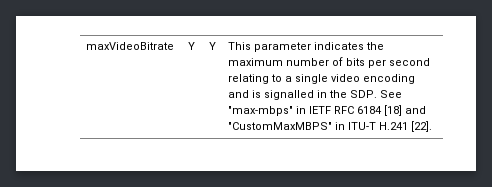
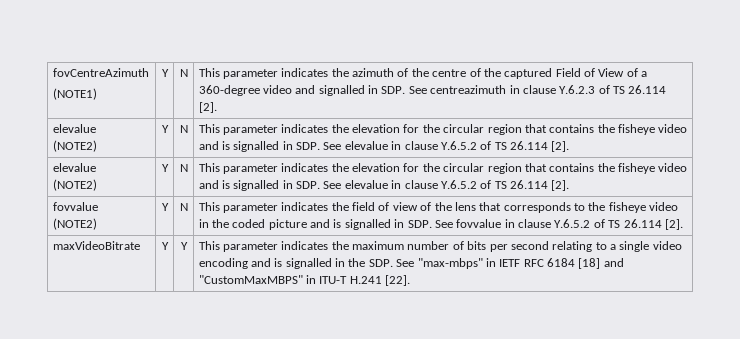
(86, 46) none -> [52,68,149,77] [52,88,97,100] [161,69,169,77] [179,69,188,77] [198,68,648,79] [198,85,667,96] [198,102,217,113] [52,124,96,133] [52,140,97,152] [161,125,169,133] [179,125,188,133] [198,124,688,135] [198,141,570,152] [52,163,96,172] [52,179,97,191] [161,164,169,172] [179,164,188,172] [198,163,688,174] [198,180,570,191] [52,202,98,211] [52,218,97,230] [161,203,169,211] [179,203,188,211] [198,202,679,213] [198,219,683,230] fovCentreAzimuth // (NOTE1) | Y | N | This parameter indicates the azimuth of the centre of the captured Field of View of a 360-degree video and signalled in SDP. See centreazimuth in clause Y.6.2.3 of TS 26.114 [2]. // elevalue // (NOTE2) | Y | N | This parameter indicates the elevation for the circular region that contains the fisheye video and is signalled in SDP. See elevalue in clause Y.6.5.2 of TS 26.114 [2]. // elevalue // (NOTE2) | Y | N | This parameter indicates the elevation for the circular region that contains the fisheye video and is signalled in SDP. See elevalue in clause Y.6.5.2 of TS 26.114 [2]. // fovvalue // (NOTE2) | Y | N | This parameter indicates the field of view of the lens that corresponds to the fisheye video in the coded picture and is signalled in SDP. See fovvalue in clause Y.6.5.2 of TS 26.114 [2]. //

